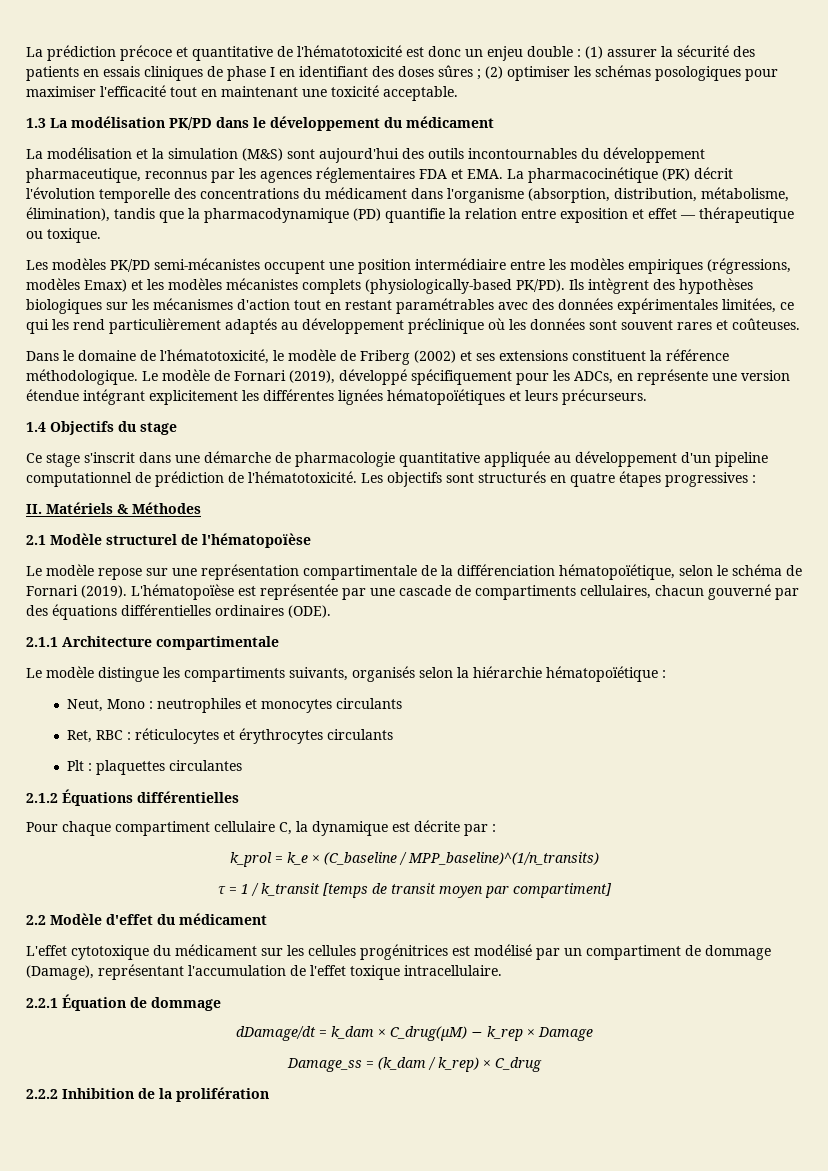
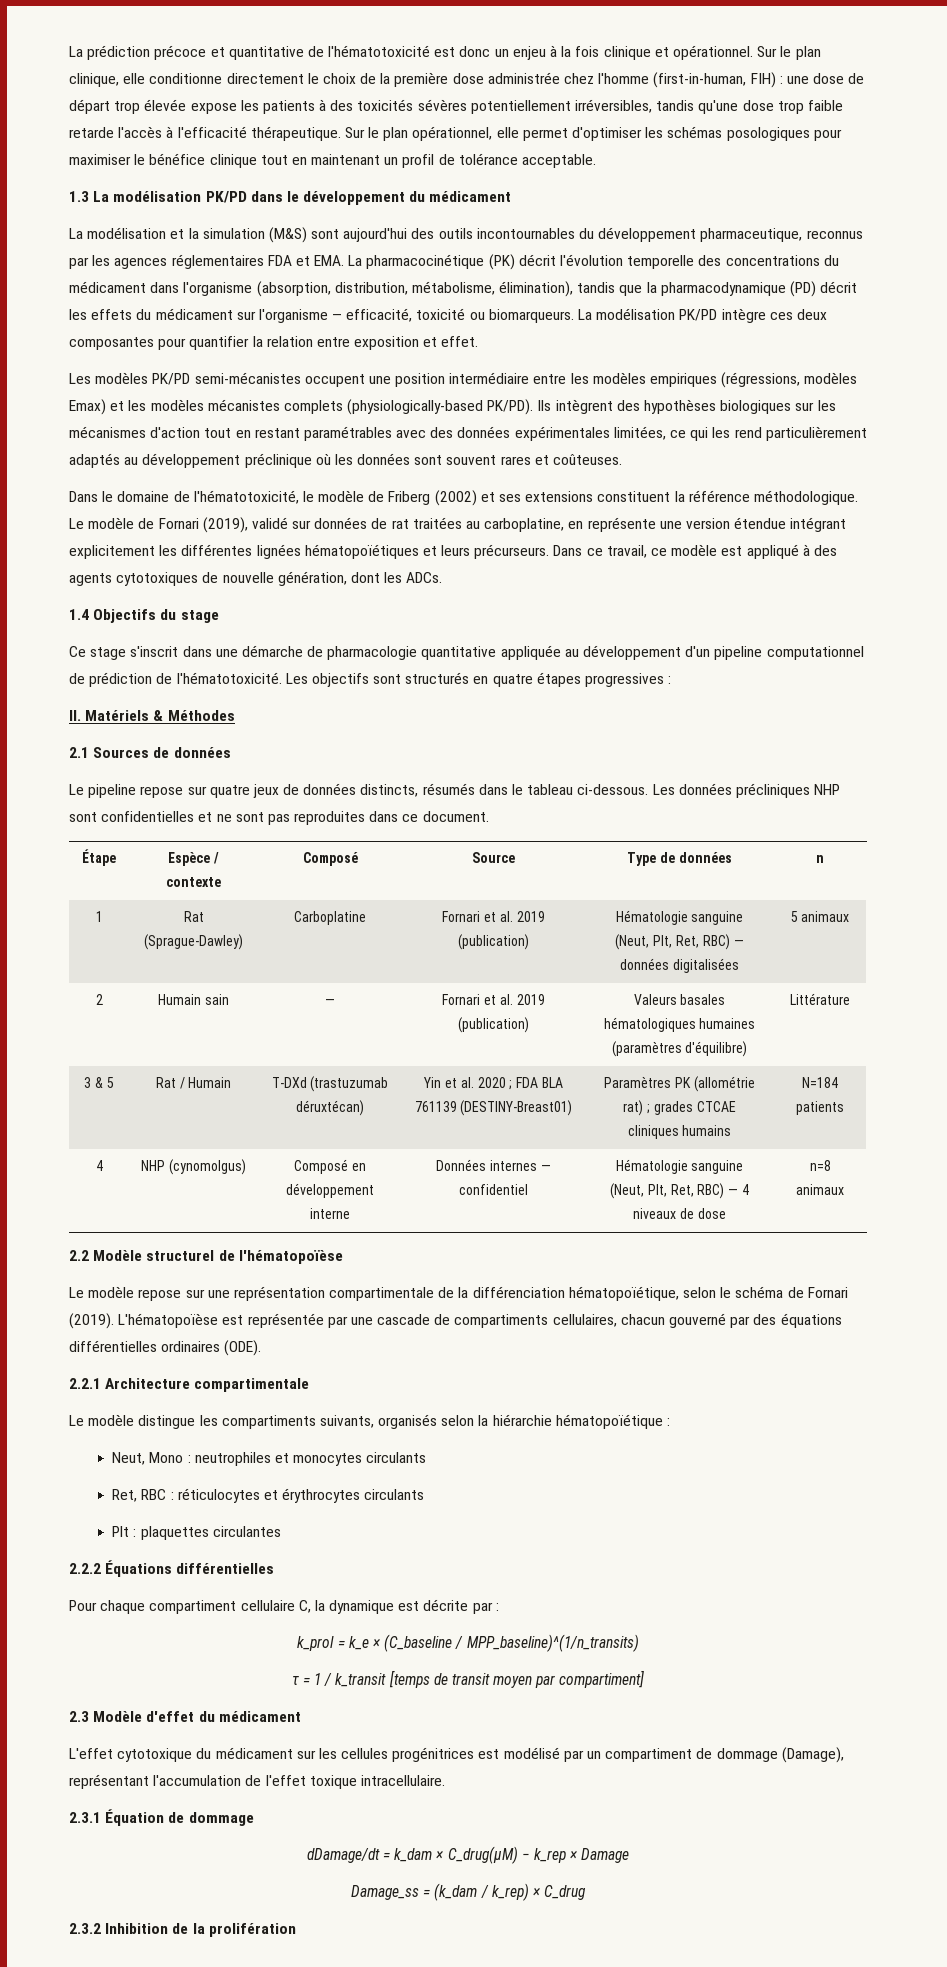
[527,45,755,59] [26,65,570,81] double : (1) assurer la sécurité des patients en essais cliniques de phase I en identifiant des doses sûres ; (2) optimiser -> [550,45,821,60] [69,72,865,88] [69,99,843,114] [69,126,643,141] à la fois clinique et opérationnel. Sur le plan clinique, elle conditionne directement le choix de la première dose administrée chez l'homme (first-in-human, FIH) : une dose de départ trop élevée expose les patients à des toxicités sévères potentiellement irréversibles, tandis qu'une dose trop faible retarde l'accès à l'efficacité thérapeutique. Sur le plan opérationnel, elle permet d'optimiser
[100,85,379,97] l'efficacité tout en maintenant une toxicité -> [134,153,518,168] le bénéfice clinique tout en maintenant un profil de tolérance
[385,208,445,223] quantifie -> [820,281,858,293] [69,308,827,323] [69,336,250,350] décrit les effets du médicament sur l'organisme — efficacité, toxicité ou biomarqueurs. La modélisation PK/PD intègre ces deux composantes pour quantifier
[648,207,794,223] [26,228,101,243] effet — thérapeutique ou toxique. -> [441,336,479,347] effet.
[339,369,613,385] développé spécifiquement pour les ADCs, -> [251,517,565,532] validé sur données de rat traitées au carboplatine,
(647, 397) none -> [553,544,837,559] [69,571,443,586] Dans ce travail, ce modèle est appliqué à des agents cytotoxiques de nouvelle génération, dont les ADCs.
(46, 540) none -> [93,747,231,758] [69,783,841,798] [69,811,489,825] [82,849,116,866] [168,852,219,866] [166,877,221,887] [302,852,358,866] [472,852,515,863] [627,852,732,866] [816,855,824,863] [95,911,103,922] [183,911,204,922] [144,934,243,950] [294,911,366,925] [442,911,545,922] [458,934,529,950] [615,910,744,925] [615,934,744,950] [620,958,739,973] [790,911,850,922] [95,994,103,1005] [158,994,229,1005] [325,999,335,1005] [442,994,545,1005] [458,1017,529,1033] [633,994,726,1005] [603,1017,756,1032] [611,1041,748,1057] [790,993,850,1005] [84,1077,114,1088] [155,1077,232,1089] [271,1076,389,1092] [296,1100,364,1116] [423,1077,563,1090] [414,1100,573,1116] [604,1076,755,1092] [623,1100,736,1116] [627,1125,732,1139] [802,1077,838,1088] [796,1101,844,1115] [95,1160,103,1171] [141,1159,246,1175] [294,1159,366,1174] [286,1183,374,1198] [310,1208,350,1219] [436,1159,551,1171] [459,1184,528,1195] [615,1159,744,1174] [610,1183,749,1199] [633,1208,726,1219] [809,1160,831,1171] [796,1184,844,1195] [69,1250,89,1261] Sources de données // Le pipeline repose sur quatre jeux de données distincts, résumés dans le tableau ci-dessous. Les données précliniques NHP sont confidentielles et ne sont pas reproduites dans ce document. // Étape | Espèce / contexte | Composé | Source | Type de données | n // 1 | Rat (Sprague-Dawley) | Carboplatine | Fornari et al. 2019 (publication) | Hématologie sanguine (Neut, Plt, Ret, RBC) — données digitalisées | 5 animaux // 2 | Humain sain | — | Fornari et al. 2019 (publication) | Valeurs basales hématologiques humaines (paramètres d'équilibre) | Littérature // 3 & 5 | Rat / Humain | T-DXd (trastuzumab déruxtécan) | Yin et al. 2020 ; FDA BLA 761139 (DESTINY-Breast01) | Paramètres PK (allométrie rat) ; grades CTCAE cliniques humains | N=184 patients // 4 | NHP (cynomolgus) | Composé en développement interne | Données internes — confidentiel | Hématologie sanguine (Neut, Plt, Ret, RBC) — 4 niveaux de dose | n=8 animaux // 2.2
[26,637,58,647] 2.1.1 -> [69,1378,101,1389] 2.2.1
[26,793,58,803] 2.1.2 -> [69,1563,101,1574] 2.2.2
[26,915,46,925] 2.2 -> [69,1711,89,1722] 2.3
[26,998,58,1008] 2.2.1 -> [69,1812,101,1823] 2.3.1
[26,1089,58,1099] 2.2.2 -> [69,1923,101,1934] 2.3.2

